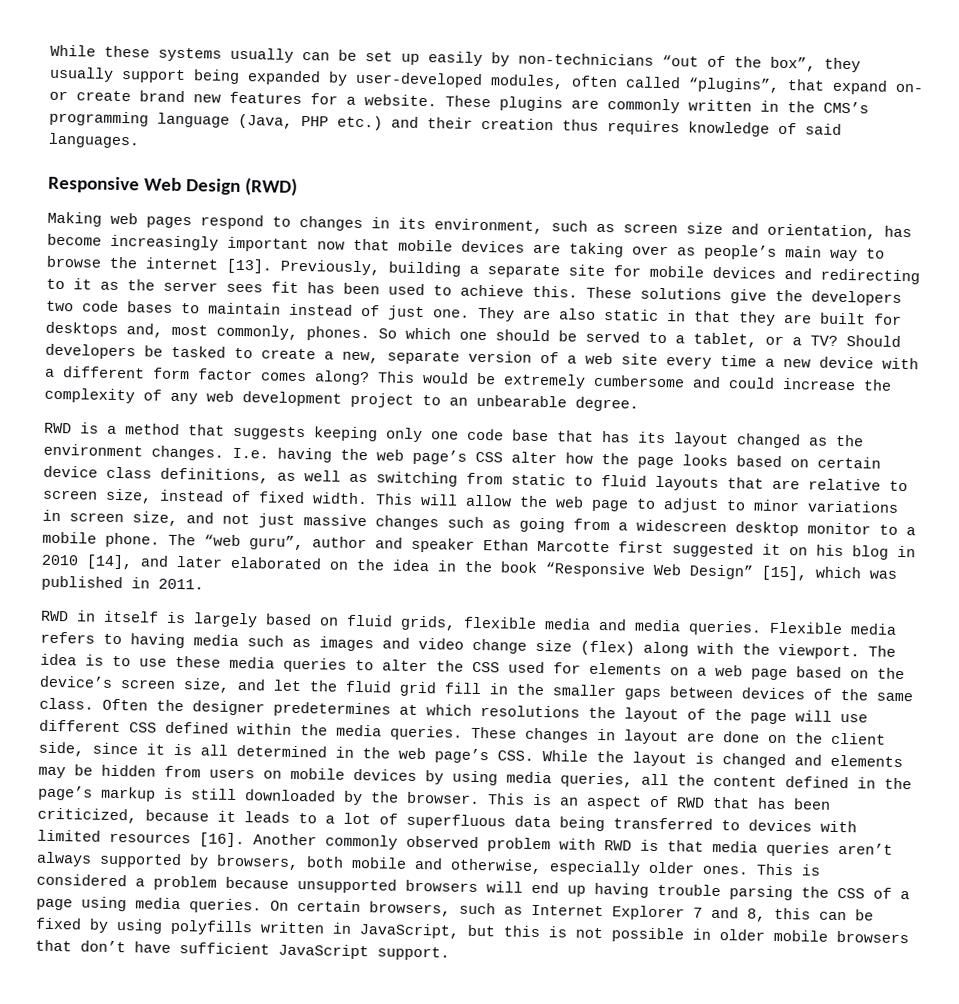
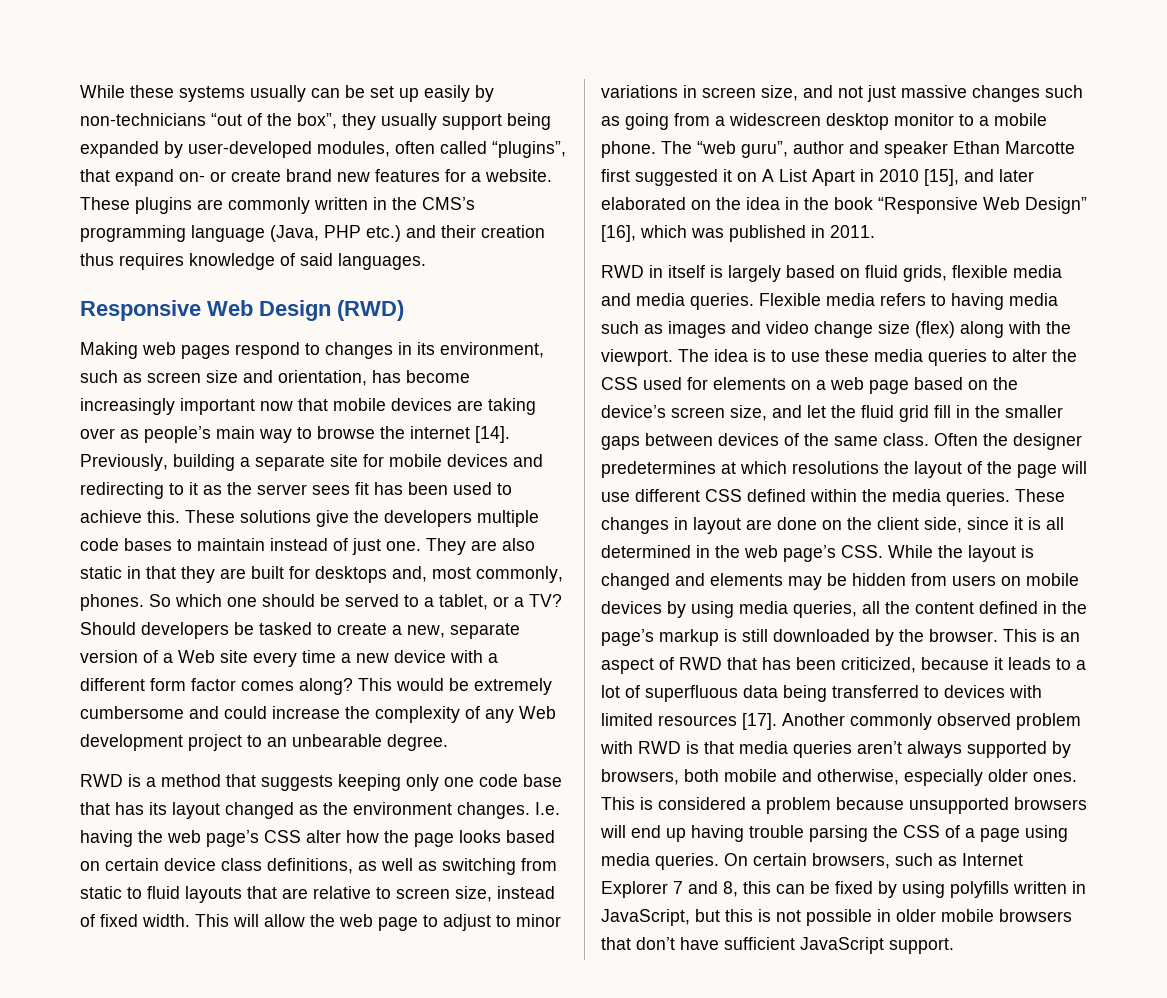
[226,258,272,274] [13]. -> [475,426,510,443] [14].
[46,300,74,312] two -> [477,510,539,527] multiple
[585,352,613,365] web -> [178,650,215,663] Web
[206,390,234,402] web -> [519,706,556,719] Web
[816,544,889,560] his blog -> [762,169,855,186] A List Apart
[86,554,133,570] [14], -> [924,169,959,186] [15],
[761,565,807,581] [15], -> [601,225,636,242] [16],
[199,832,245,848] [16]. -> [742,713,777,730] [17].

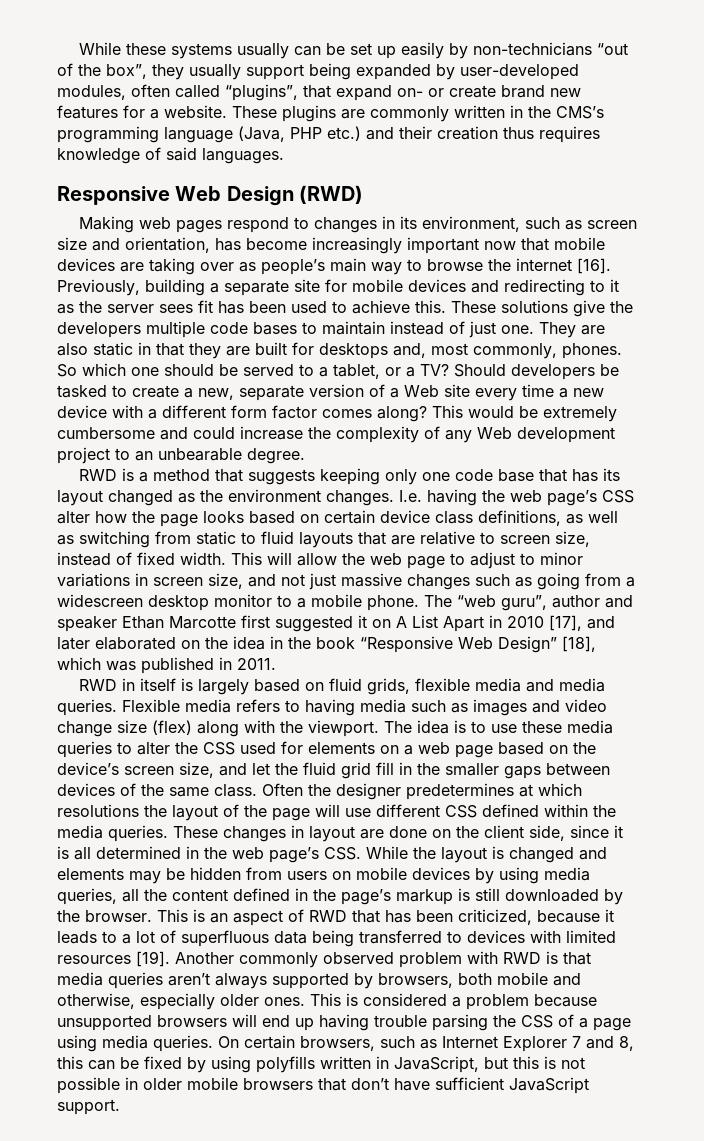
[475,426,510,443] [14]. -> [577,258,611,274] [16].
[924,169,959,186] [15], -> [549,615,582,631] [17],
[601,225,636,242] [16], -> [562,636,596,652] [18],
[742,713,777,730] [17]. -> [136,951,170,967] [19].

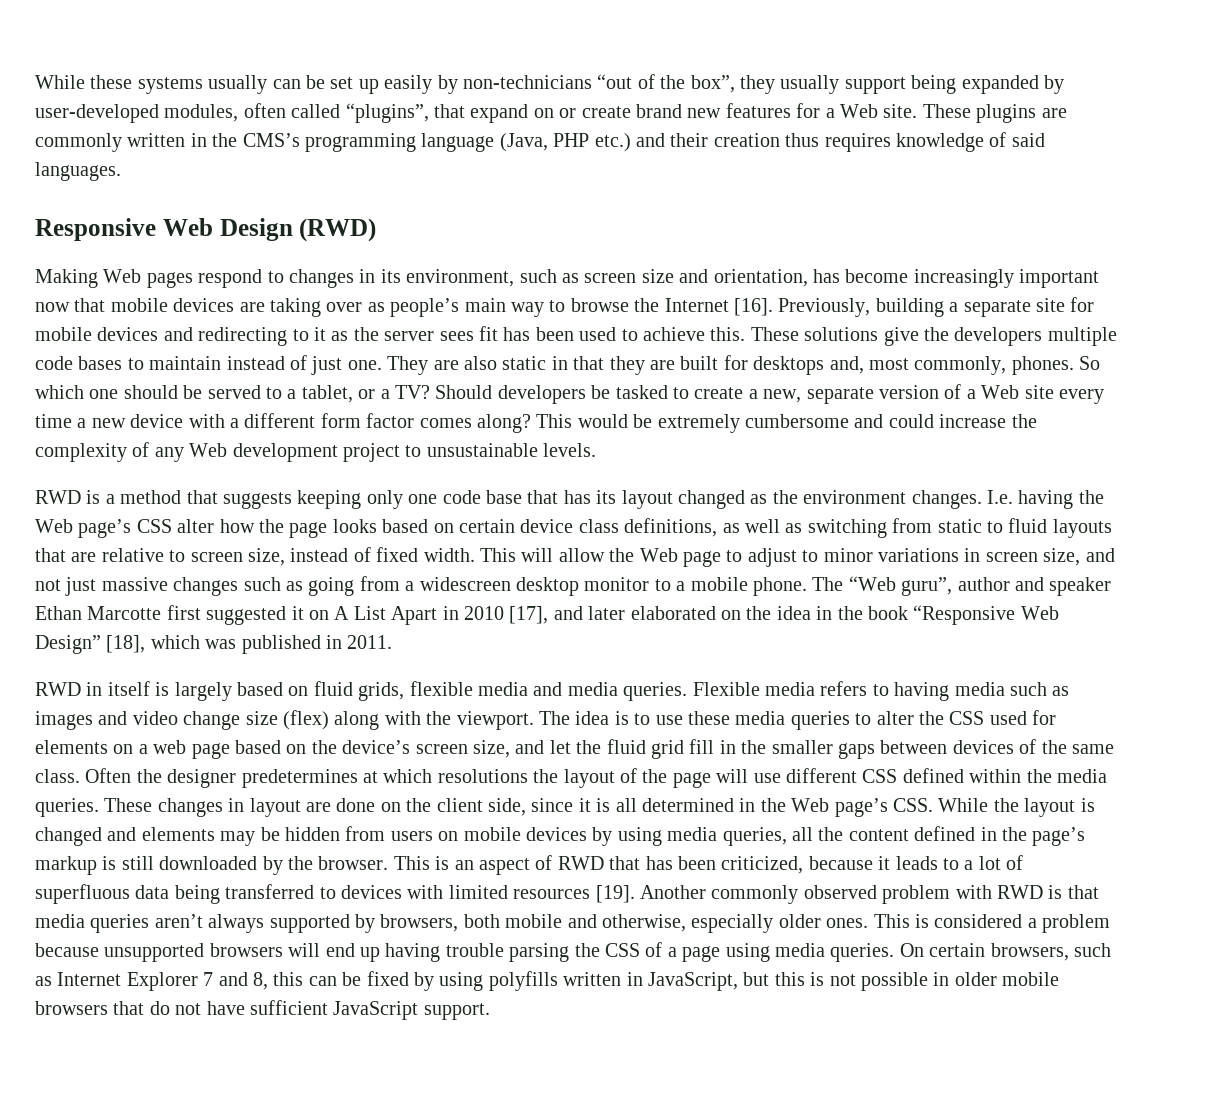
[397,88,423,97] on- -> [533,108,554,118] on
[164,105,227,118] website. -> [839,104,918,118] Web site.
[138,217,171,229] web -> [103,269,142,283] Web
[516,258,572,271] internet -> [664,298,729,312] Internet
[135,448,305,464] an unbearable degree. -> [426,443,597,457] unsustainable levels.
[510,490,542,502] web -> [35,519,73,533] Web
[370,553,402,565] web -> [639,548,678,562] Web
[457,595,496,607] “web -> [848,576,896,591] “Web
[232,847,264,859] web -> [791,798,830,812] Web
[351,1078,389,1090] don’t -> [149,1001,202,1015] do not

